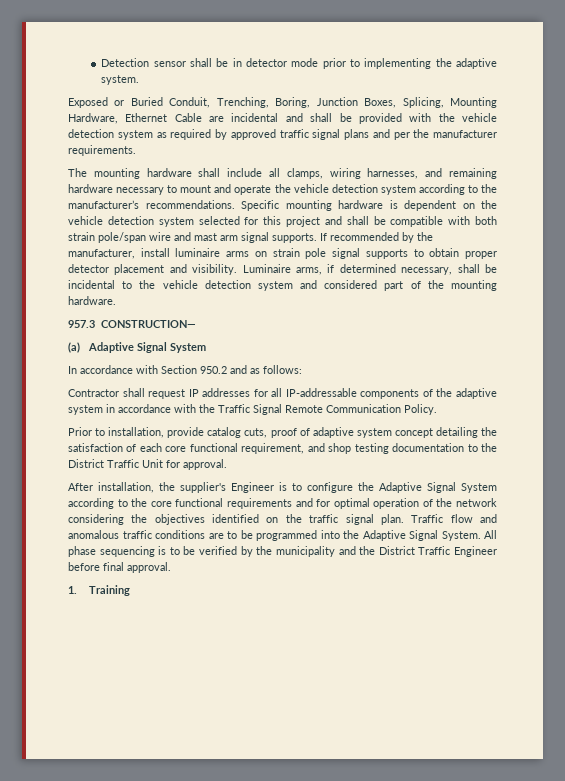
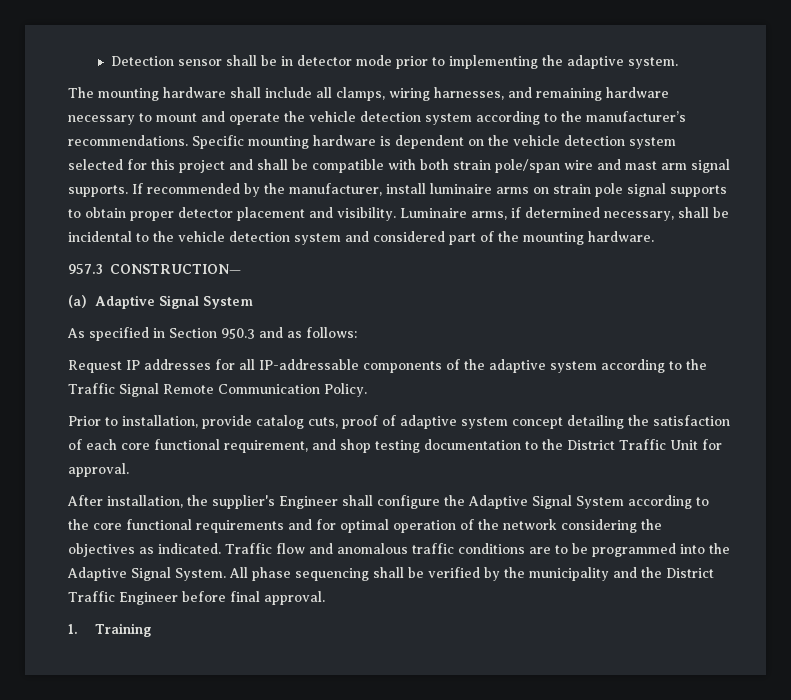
[68,97,498,108] [68,113,498,124] [68,129,497,140] [68,145,136,156] // Exposed or Buried Conduit, Trenching, Boring, Junction Boxes, Splicing, Mounting Hardware, Ethernet Cable are incidental and shall be provided with the vehicle detection system as required by approved traffic signal plans and per the manufacturer requirements. -> (678, 63) none
[68,365,227,374] In accordance with Section 950.2 -> [67,327,255,341] As specified in Section 950.3
[68,388,186,399] Contractor shall request -> [68,360,122,373] Request
[106,404,196,413] in accordance with -> [601,359,682,373] according to
[279,482,302,491] is to -> [342,495,373,506] shall
[212,514,404,525] identified on the traffic signal plan. -> [139,543,221,554] as indicated.
[158,546,180,555] is to -> [373,567,404,578] shall

